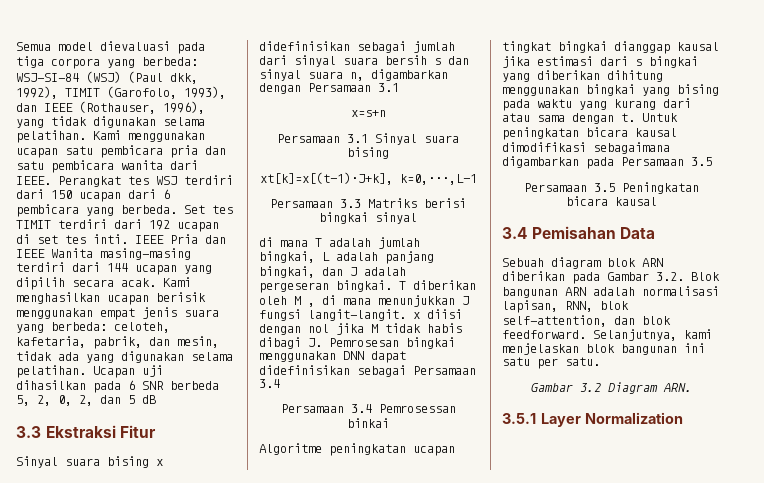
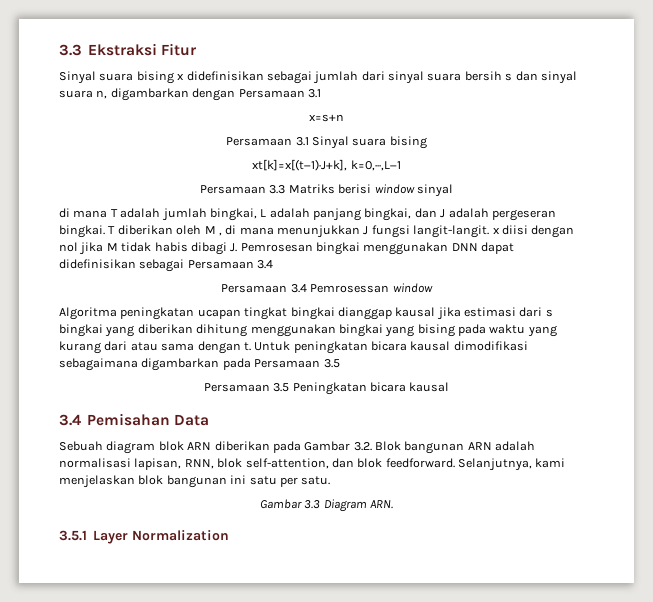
[16,41,205,54] [16,56,198,69] [16,71,198,84] [16,86,226,99] [16,101,205,114] [16,116,205,128] [16,130,205,143] [16,145,226,158] [16,160,198,173] [16,175,233,187] [16,189,170,202] [16,204,233,217] [16,219,219,232] [16,234,226,244] [16,248,191,260] [16,262,212,275] [16,277,191,290] [16,292,206,305] [16,307,219,320] [16,322,170,333] [16,336,219,349] [16,351,233,363] [16,365,163,378] [16,380,219,393] [16,395,156,406] Semua model dievaluasi pada tiga corpora yang berbeda: WSJ-SI-84 (WSJ) (Paul dkk, 1992), TIMIT (Garofolo, 1993), dan IEEE (Rothauser, 1996), yang tidak digunakan selama pelatihan. Kami menggunakan ucapan satu pembicara pria dan satu pembicara wanita dari IEEE. Perangkat tes WSJ terdiri dari 150 ucapan dari 6 pembicara yang berbeda. Set tes TIMIT terdiri dari 192 ucapan di set tes inti. IEEE Pria dan IEEE Wanita masing-masing terdiri dari 144 ucapan yang dipilih secara acak. Kami menghasilkan ucapan berisik menggunakan empat jenis suara yang berbeda: celoteh, kafetaria, pabrik, dan mesin, tidak ada yang digunakan selama pelatihan. Ucapan uji dihasilkan pada 6 SNR berbeda 5, 2, 0, 2, dan 5 dB // -> (59, 50) none
[319,212,368,224] bingkai -> [374,184,415,194] window
[347,418,389,428] [259,443,322,455] binkai // Algoritme -> [392,283,433,293] [59,307,117,320] window // Algoritma
[579,383,601,392] 3.2 -> [304,500,321,509] 3.3

